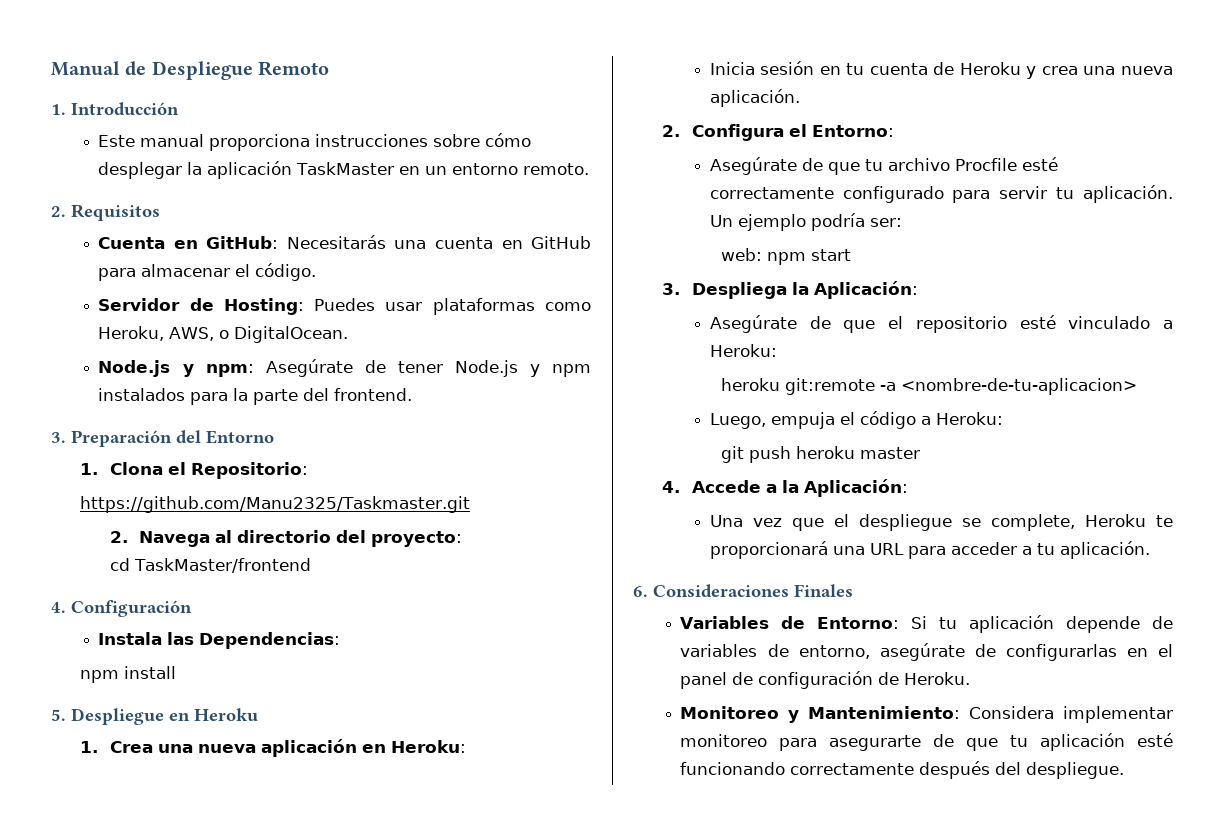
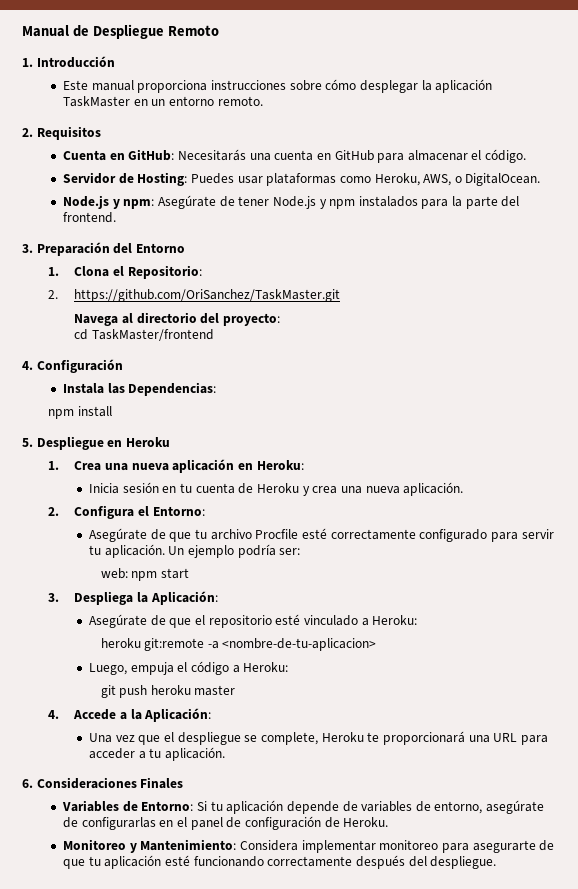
[80,496,471,513] [109,531,128,543] https://github.com/Manu2325/Taskmaster.git // 2. -> [48,289,341,302] 2. https://github.com/OriSanchez/TaskMaster.git //

